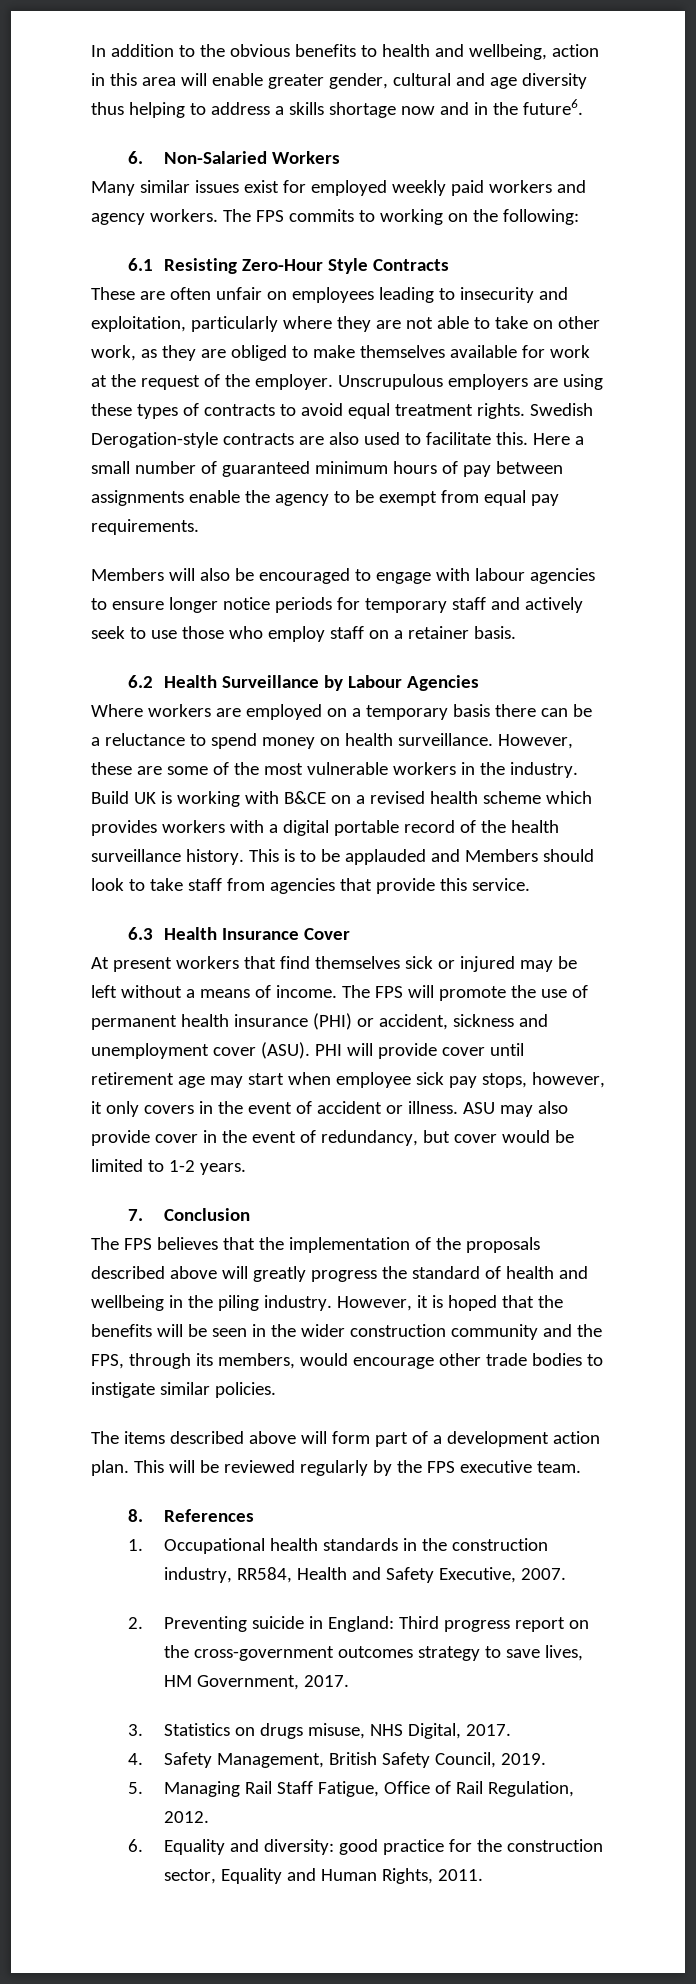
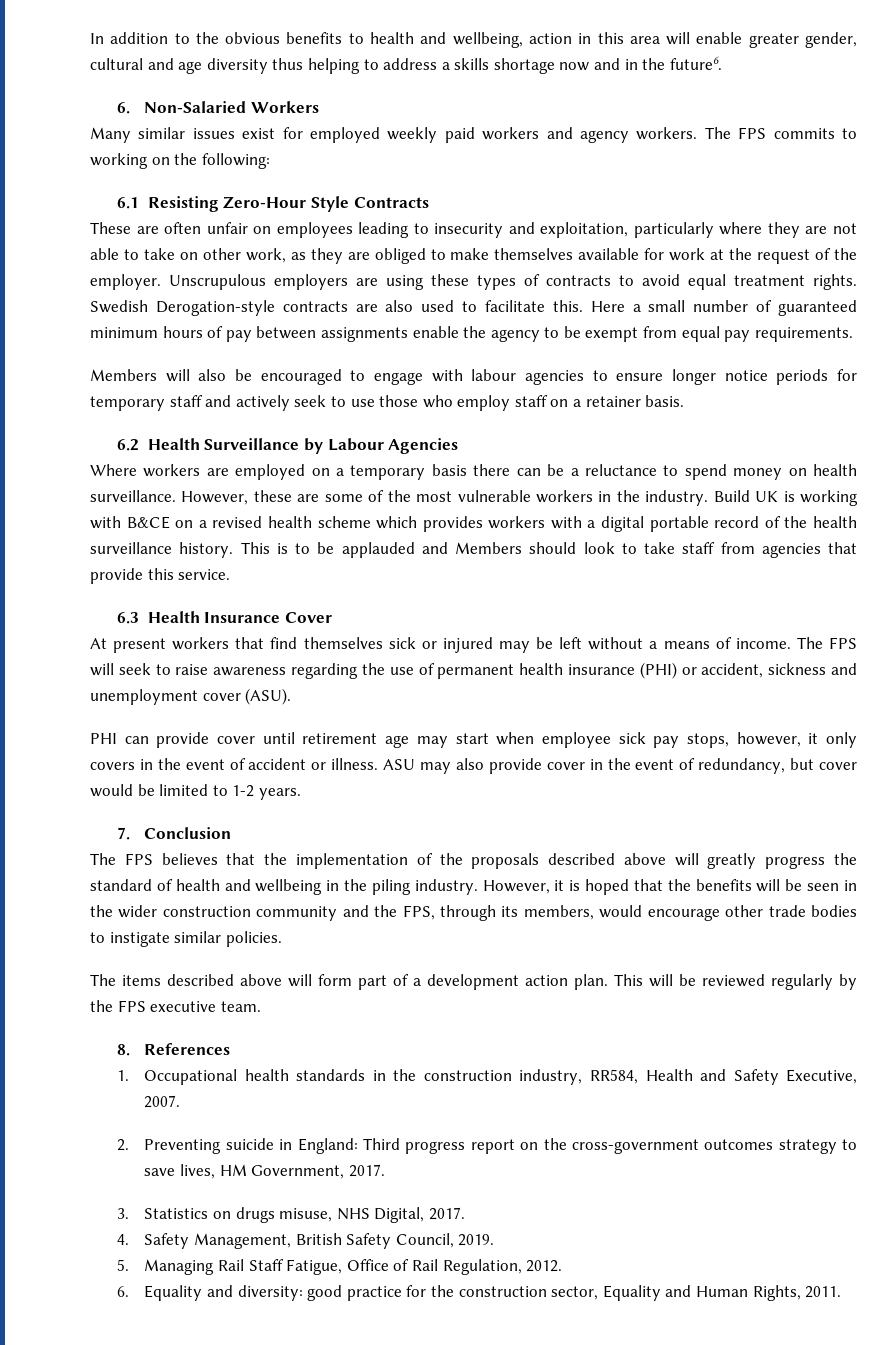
[438,986,506,1001] promote -> [118,663,359,679] seek to raise awareness regarding
[314,1043,373,1056] PHI will -> [90,733,149,744] // PHI can

